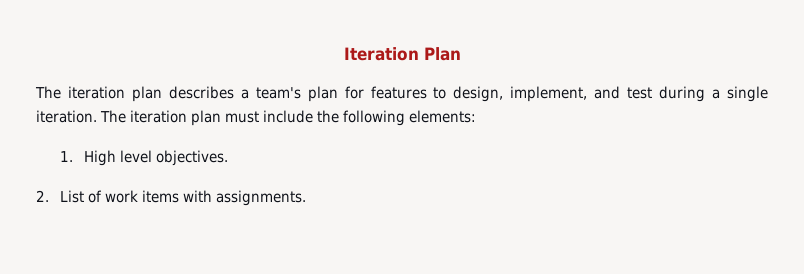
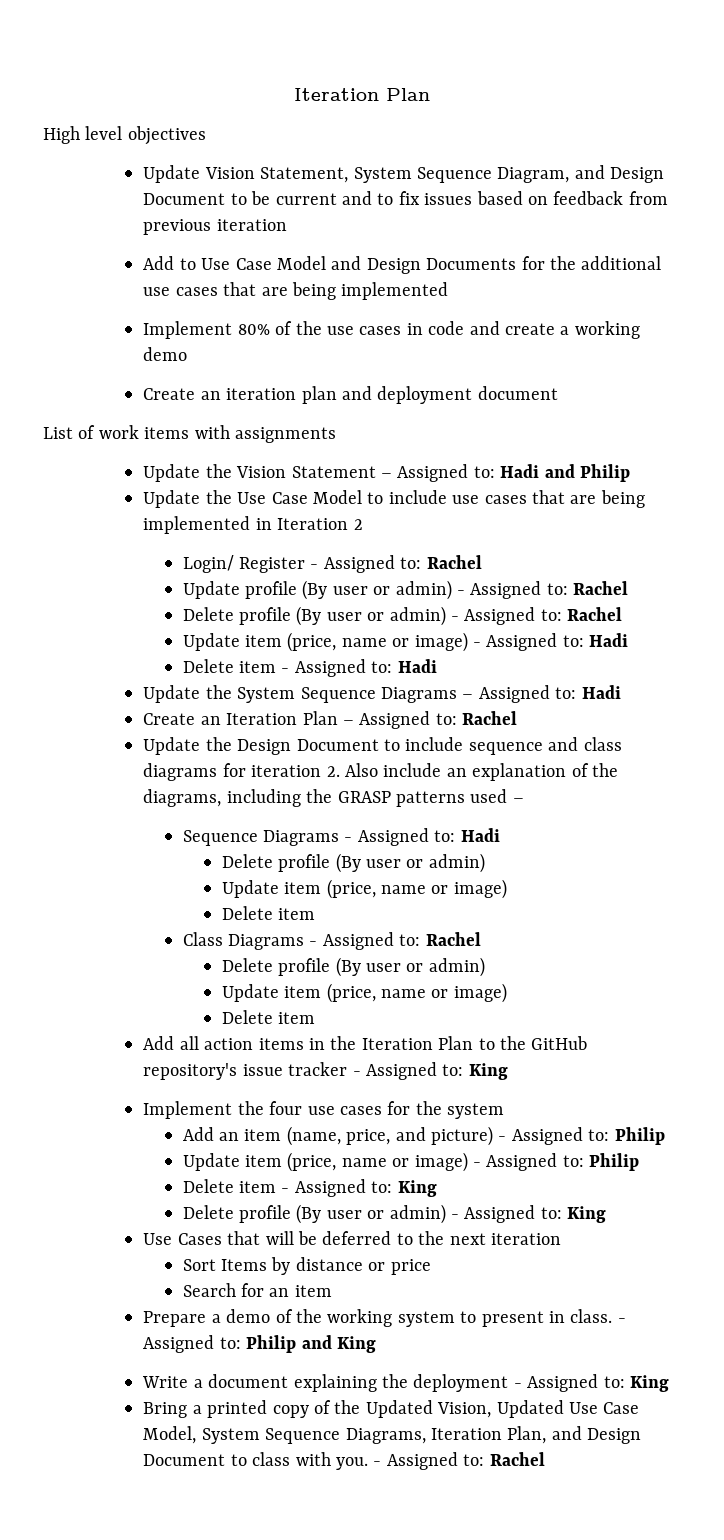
[35,86,768,102] [36,110,477,126] [59,150,228,166] [36,190,49,202] The iteration plan describes a team's plan for features to design, implement, and test during a single iteration. The iteration plan must include the following elements: // 1. High level objectives. // 2. -> [43,126,206,145] [143,165,665,183] [143,191,668,205] [143,219,287,235] [143,256,662,274] [143,282,449,300] [143,321,640,339] [143,347,188,361] [143,386,558,404] High level objectives // Update Vision Statement, System Sequence Diagram, and Design Document to be current and to fix issues based on feedback from previous iteration // Add to Use Case Model and Design Documents for the additional use cases that are being implemented // Implement 80% of the use cases in code and create a working demo // Create an iteration plan and deployment document //
[216,190,307,206] assignments. -> [235,427,336,443] [143,464,631,482] [143,490,645,508] [143,516,363,534] [182,555,482,573] [182,580,629,600] [182,606,623,626] [182,632,629,652] [182,659,437,677] [143,685,621,703] [143,711,518,729] [143,737,622,755] [143,763,619,781] [143,789,524,807] [182,828,500,846] [221,853,485,873] [221,879,507,899] [221,906,316,920] [182,932,481,950] [221,957,485,977] [221,983,507,1003] [221,1010,316,1024] [143,1036,588,1050] [143,1062,508,1080] [143,1101,505,1119] [182,1126,665,1146] [182,1152,640,1172] [182,1179,437,1197] [182,1204,607,1224] [143,1231,562,1245] [182,1257,431,1275] [182,1283,332,1297] [143,1309,626,1327] [143,1335,377,1353] [142,1374,670,1392] [143,1400,640,1418] [143,1426,642,1444] [143,1452,545,1470] assignments // Update the Vision Statement – Assigned to: Hadi and Philip // Update the Use Case Model to include use cases that are being implemented in Iteration 2 // Login/ Register - Assigned to: Rachel // Update profile (By user or admin) - Assigned to: Rachel // Delete profile (By user or admin) - Assigned to: Rachel // Update item (price, name or image) - Assigned to: Hadi // Delete item - Assigned to: Hadi // Update the System Sequence Diagrams – Assigned to: Hadi // Create an Iteration Plan – Assigned to: Rachel // Update the Design Document to include sequence and class diagrams for iteration 2. Also include an explanation of the diagrams, including the GRASP patterns used – // Sequence Diagrams - Assigned to: Hadi // Delete profile (By user or admin) // Update item (price, name or image) // Delete item // Class Diagrams - Assigned to: Rachel // Delete profile (By user or admin) // Update item (price, name or image) // Delete item // Add all action items in the Iteration Plan to the GitHub repository's issue tracker - Assigned to: King // Implement the four use cases for the system // Add an item (name, price, and picture) - Assigned to: Philip // Update item (price, name or image) - Assigned to: Philip // Delete item - Assigned to: King // Delete profile (By user or admin) - Assigned to: King // Use Cases that will be deferred to the next iteration // Sort Items by distance or price // Search for an item // Prepare a demo of the working system to present in class. - Assigned to: Philip and King // Write a document explaining the deployment - Assigned to: King // Bring a printed copy of the Updated Vision, Updated Use Case Model, System Sequence Diagrams, Iteration Plan, and Design Document to class with you. - Assigned to: Rachel

